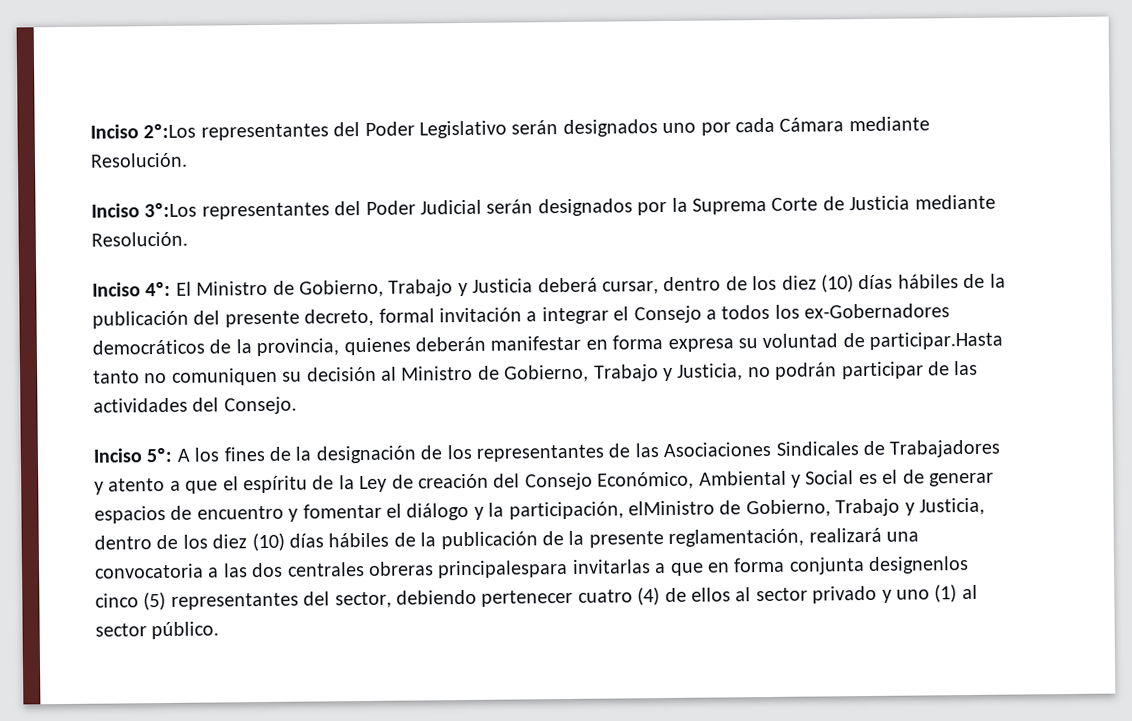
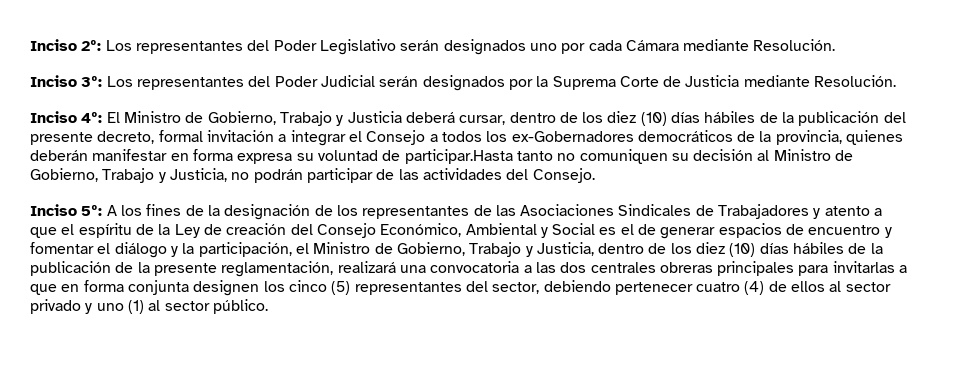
[90,123,197,139] Inciso 2º:Los -> [30,39,132,51] Inciso 2º: Los
[144,202,198,218] 3º:Los -> [81,75,133,87] 3º: Los
[627,500,715,516] elMinistro -> [295,242,371,254] el Ministro
[437,559,569,579] principalespara -> [717,261,829,276] principales para
[868,556,970,574] designenlos -> [193,280,285,296] designen los

